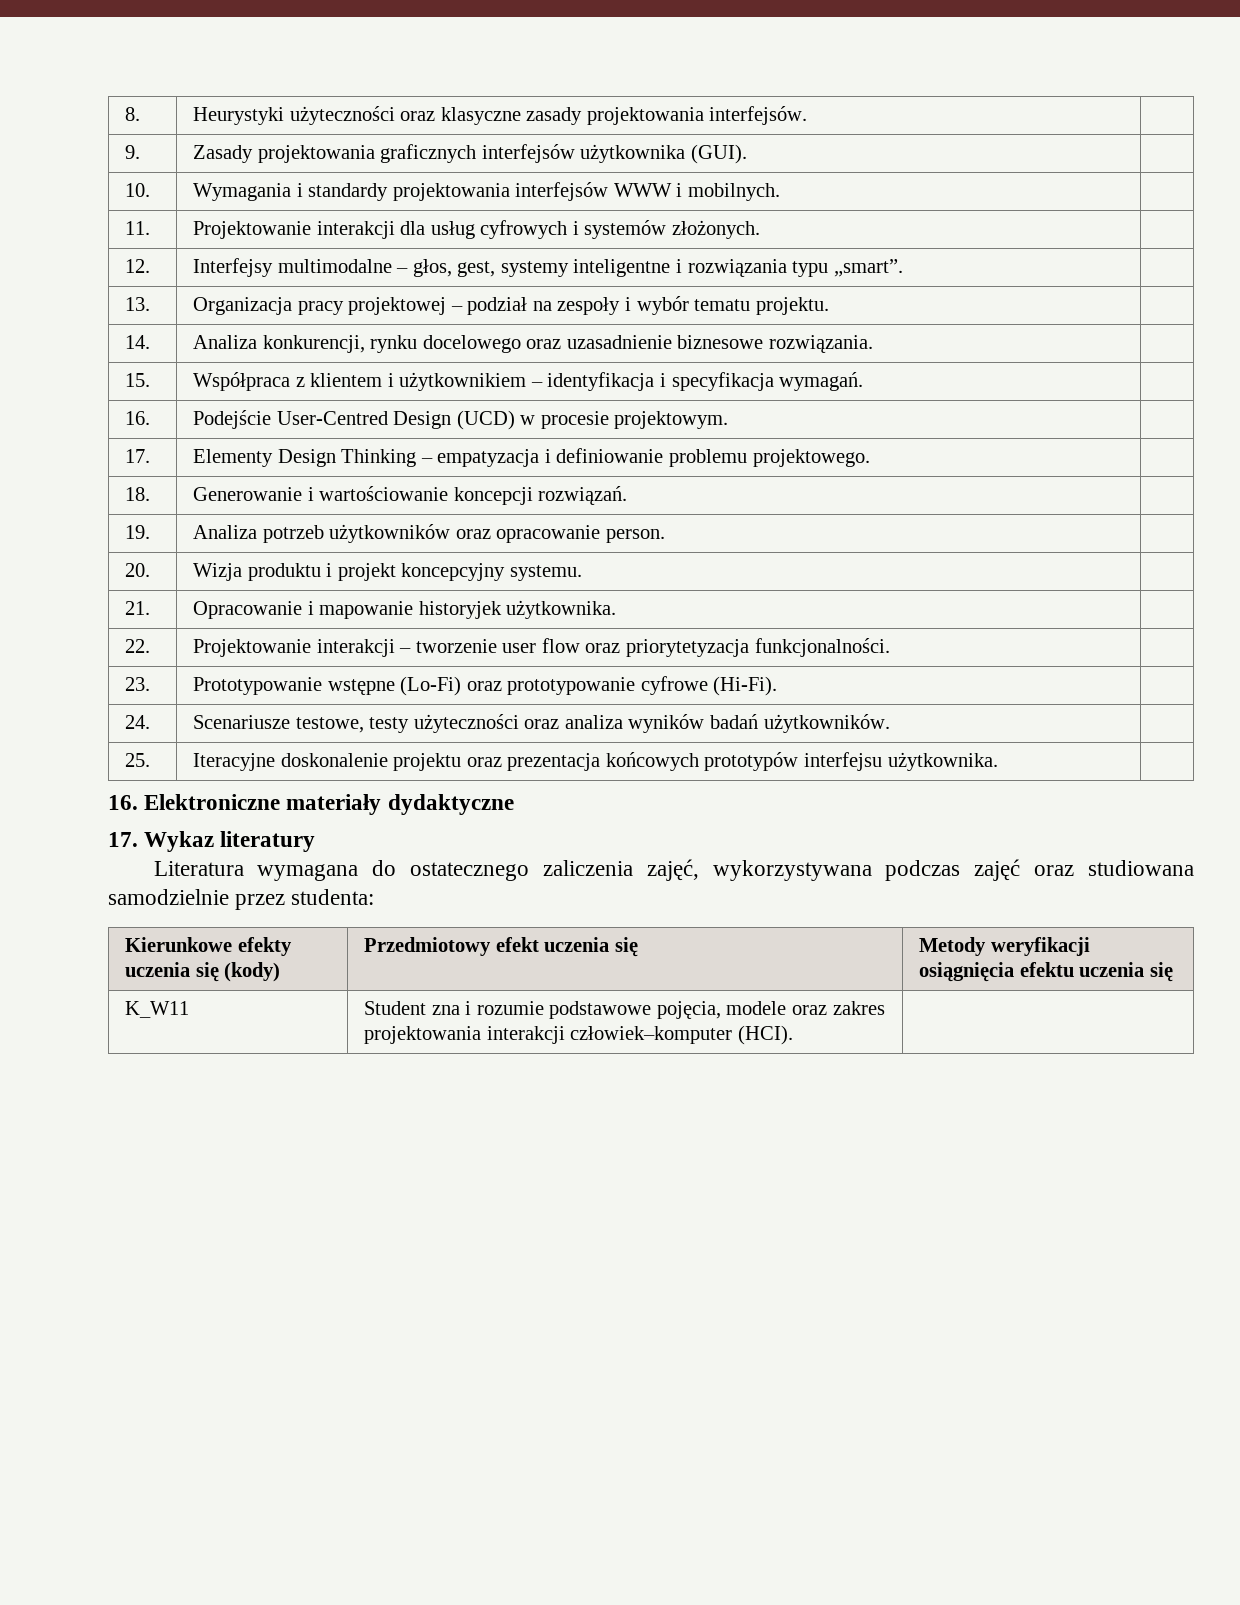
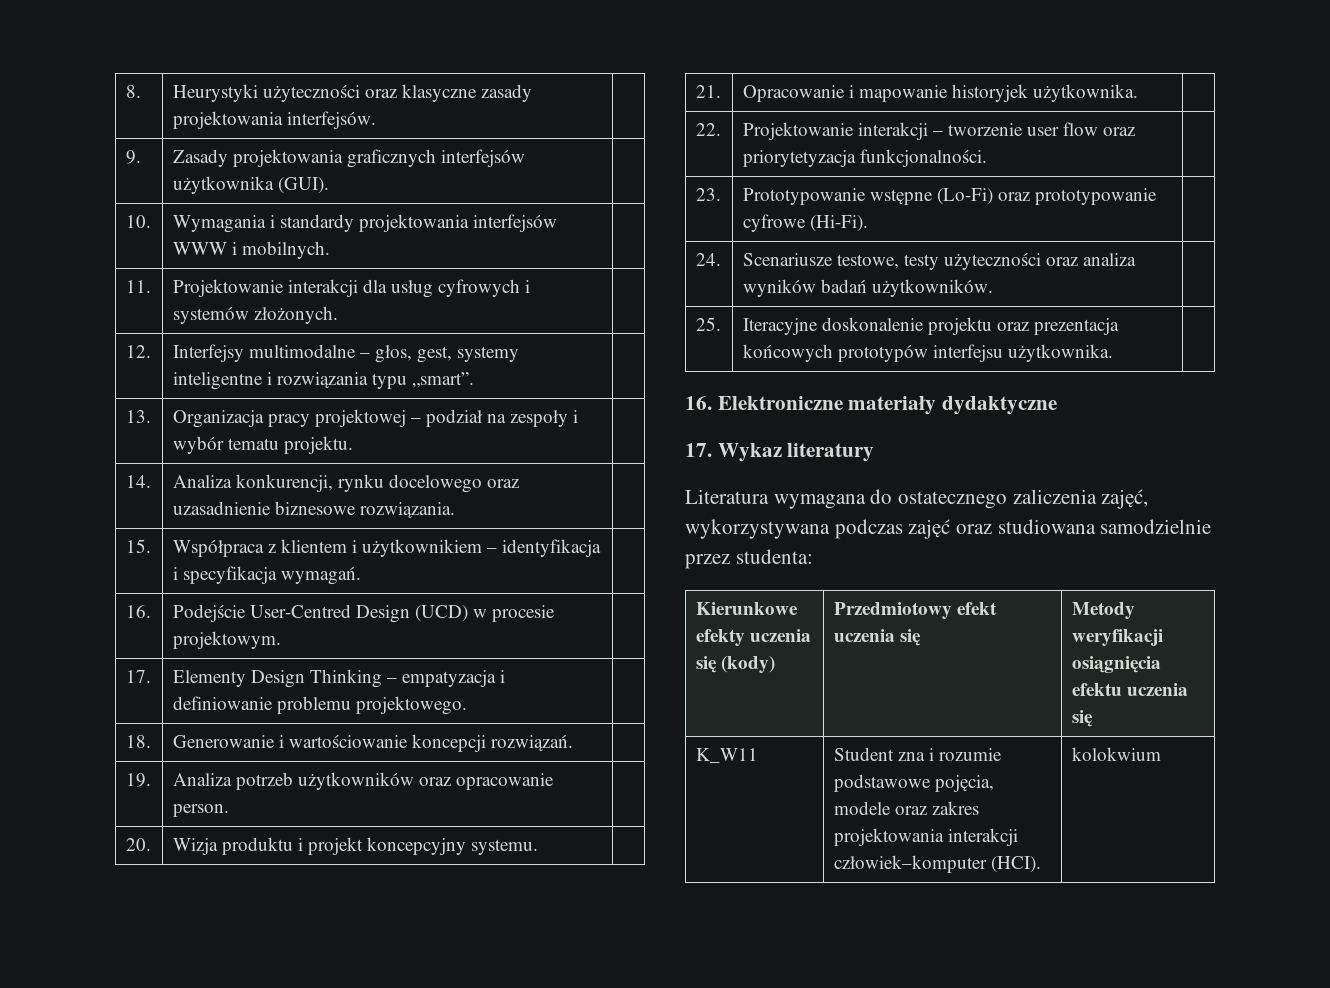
(793, 1035) none -> [1071,747,1161,761] kolokwium

